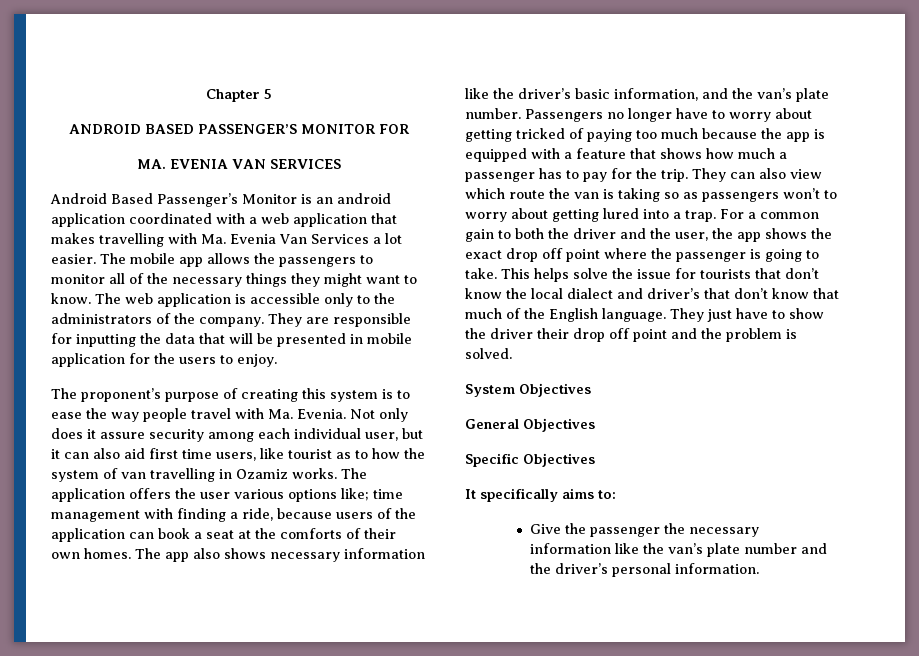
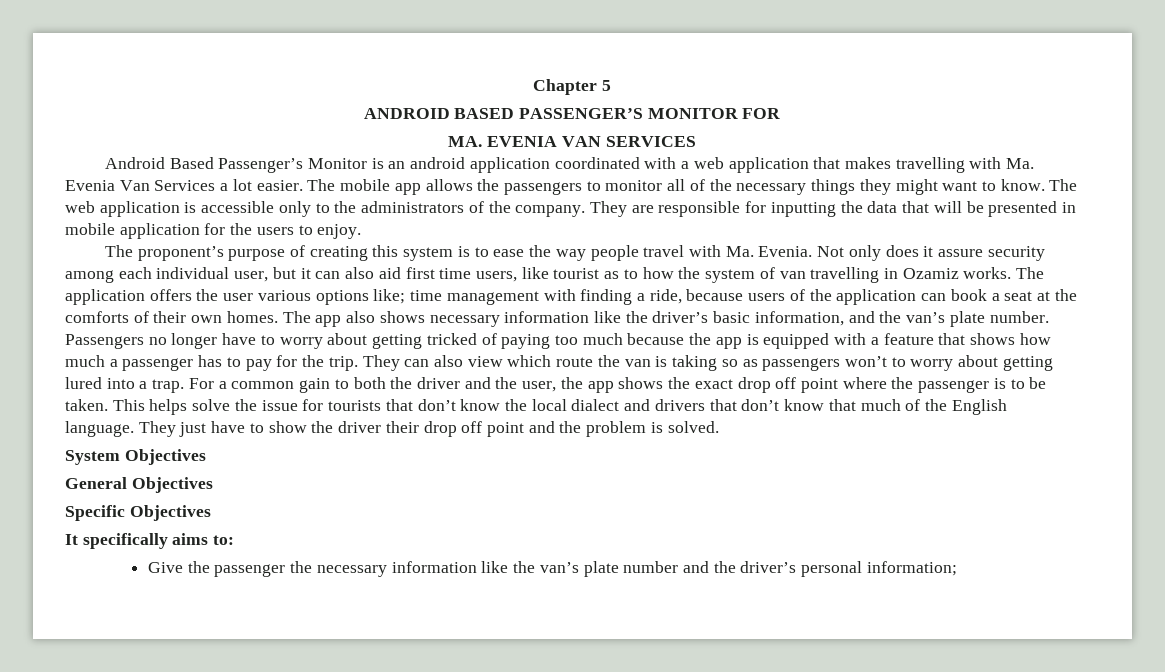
[765,249,819,262] [465,268,497,279] going to take. -> [1010,377,1047,389] [65,399,108,411] to be taken.
[647,288,700,299] driver’s -> [654,399,705,411] drivers
[674,563,759,574] information. -> [866,561,957,576] information;

